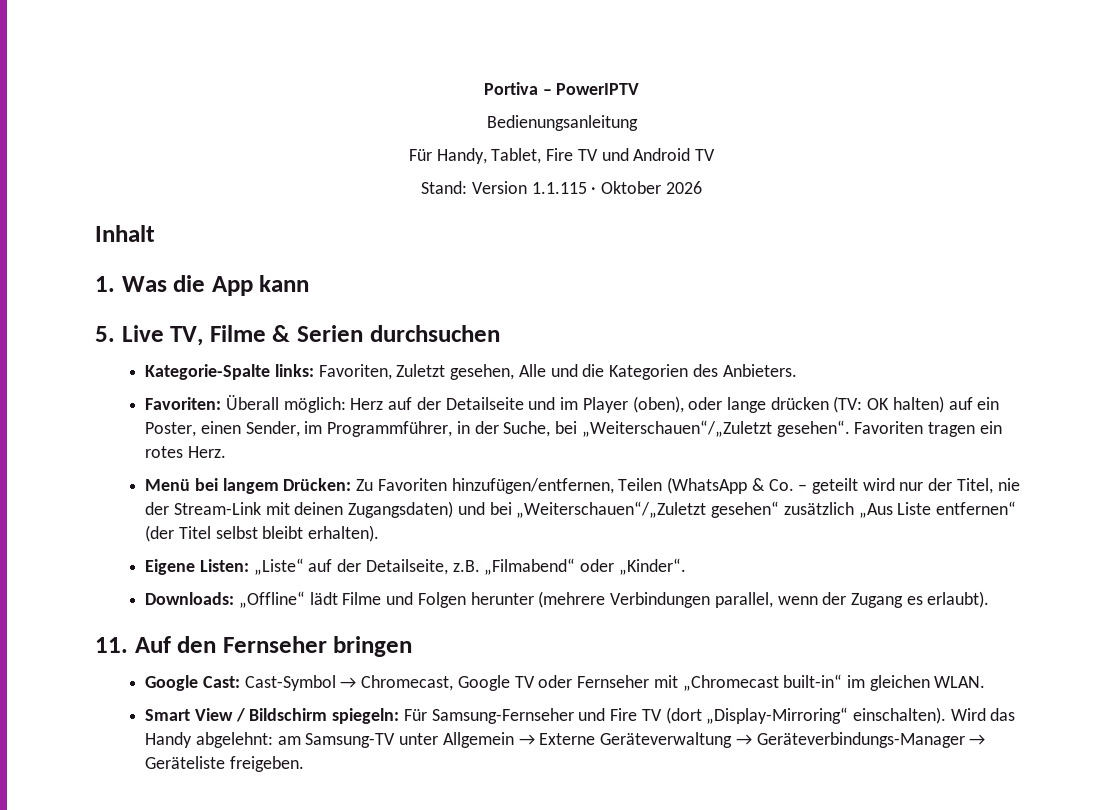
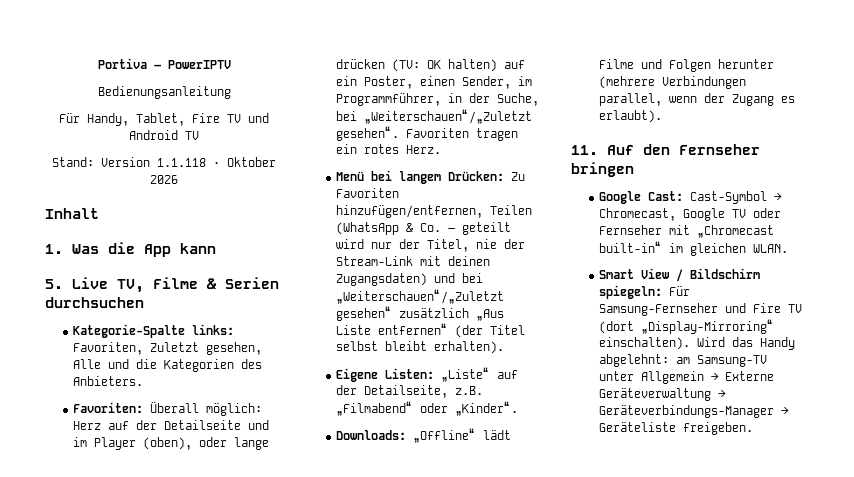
[531,182,587,194] 1.1.115 -> [157,158,206,167] 1.1.118

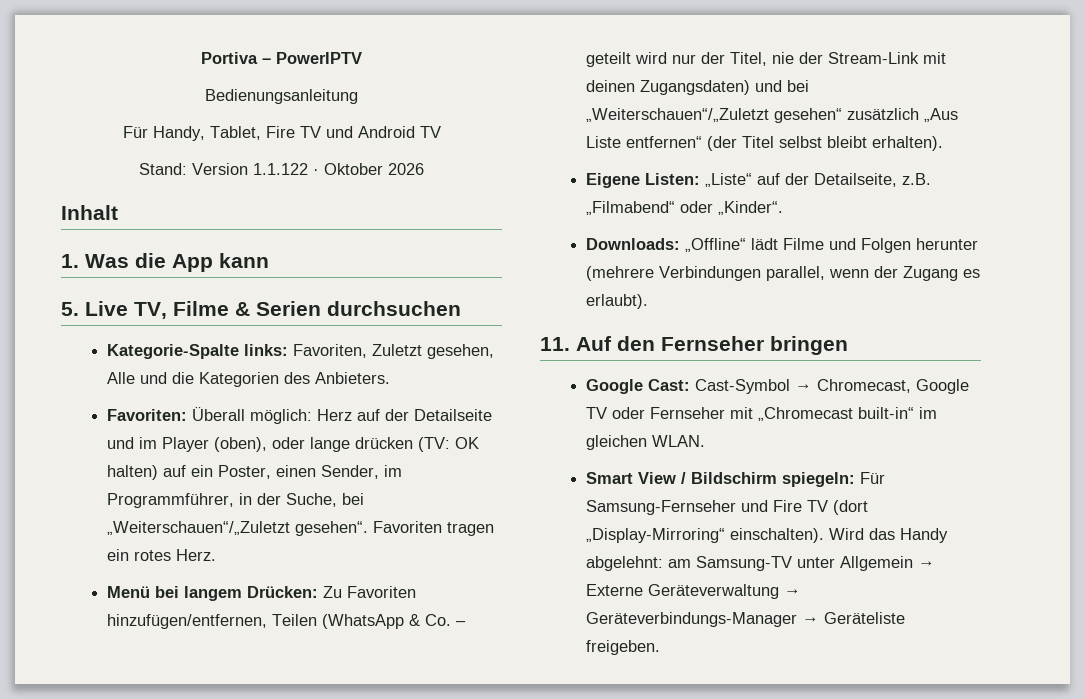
[157,158,206,167] 1.1.118 -> [253,163,308,175] 1.1.122

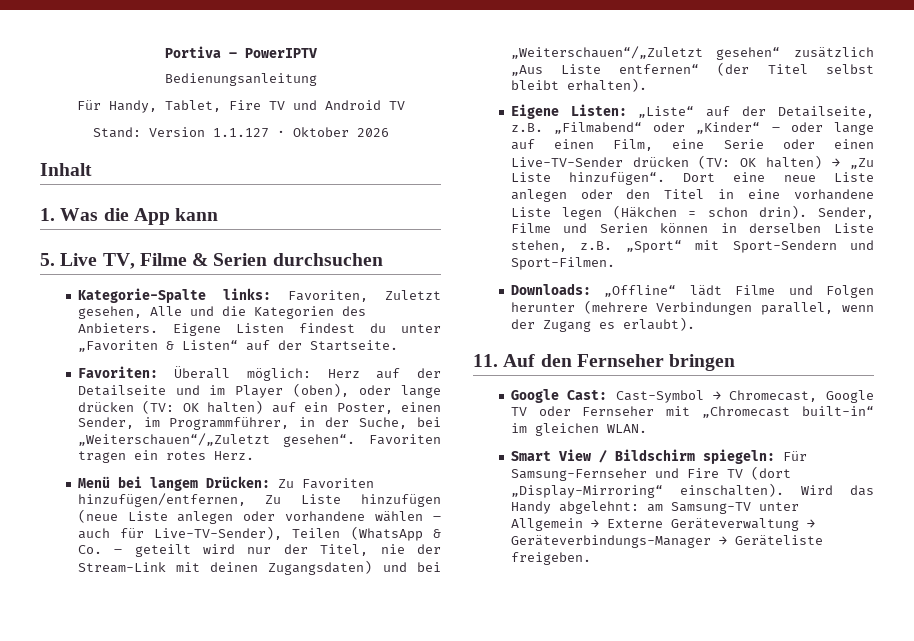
[253,163,308,175] 1.1.122 -> [212,128,269,138] 1.1.127
(391, 378) none -> [172,323,441,336] [77,340,398,352] Eigene Listen findest du unter „Favoriten & Listen“ auf der Startseite.
(268, 621) none -> [265,494,441,507] [77,509,441,524] [77,526,283,540] Zu Liste hinzufügen (neue Liste anlegen oder vorhandene wählen – auch für Live-TV-Sender),
[718,201,784,215] „Kinder“. -> [696,122,874,135] [510,139,874,151] [510,155,874,169] [510,172,874,185] [510,189,874,202] [510,205,874,220] [510,223,874,233] [510,240,874,253] [510,257,615,270] „Kinder“ – oder lange auf einen Film, eine Serie oder einen Live-TV-Sender drücken (TV: OK halten) → „Zu Liste hinzufügen“. Dort eine neue Liste anlegen oder den Titel in eine vorhandene Liste legen (Häkchen = schon drin). Sender, Filme und Serien können in derselben Liste stehen, z.B. „Sport“ mit Sport-Sendern und Sport-Filmen.

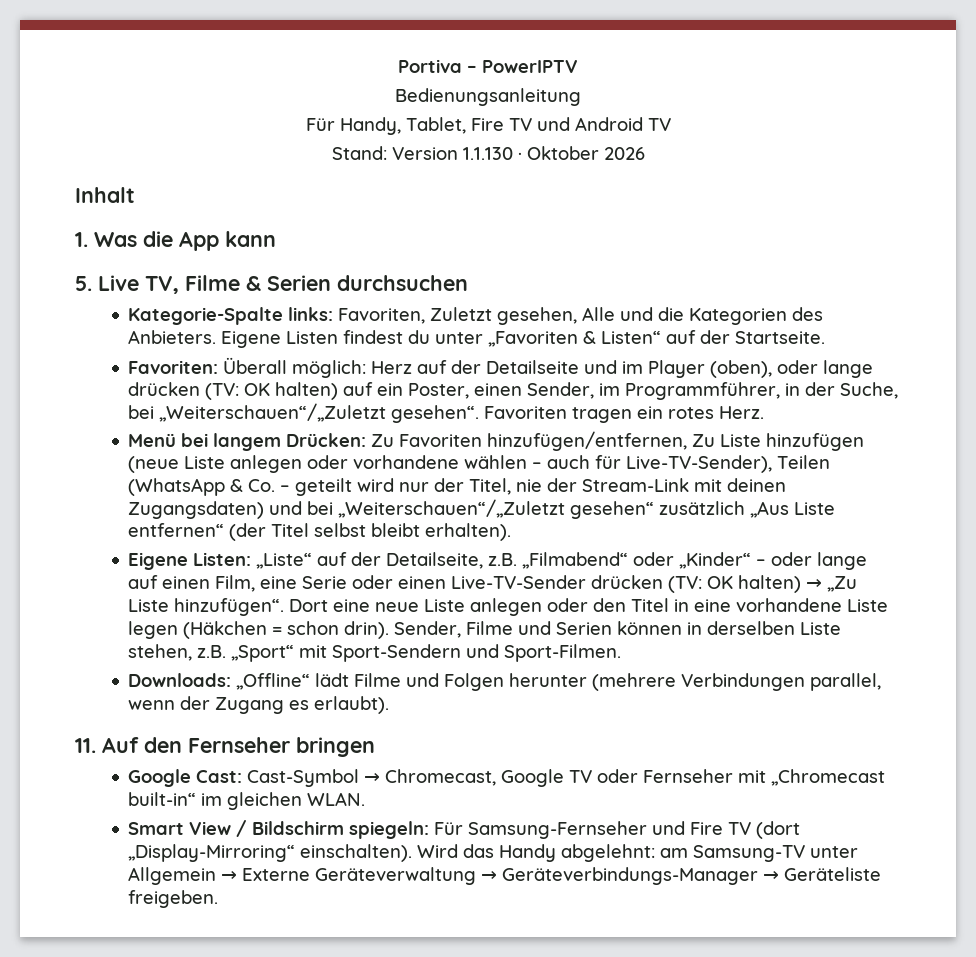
[212,128,269,138] 1.1.127 -> [462,147,513,160] 1.1.130

